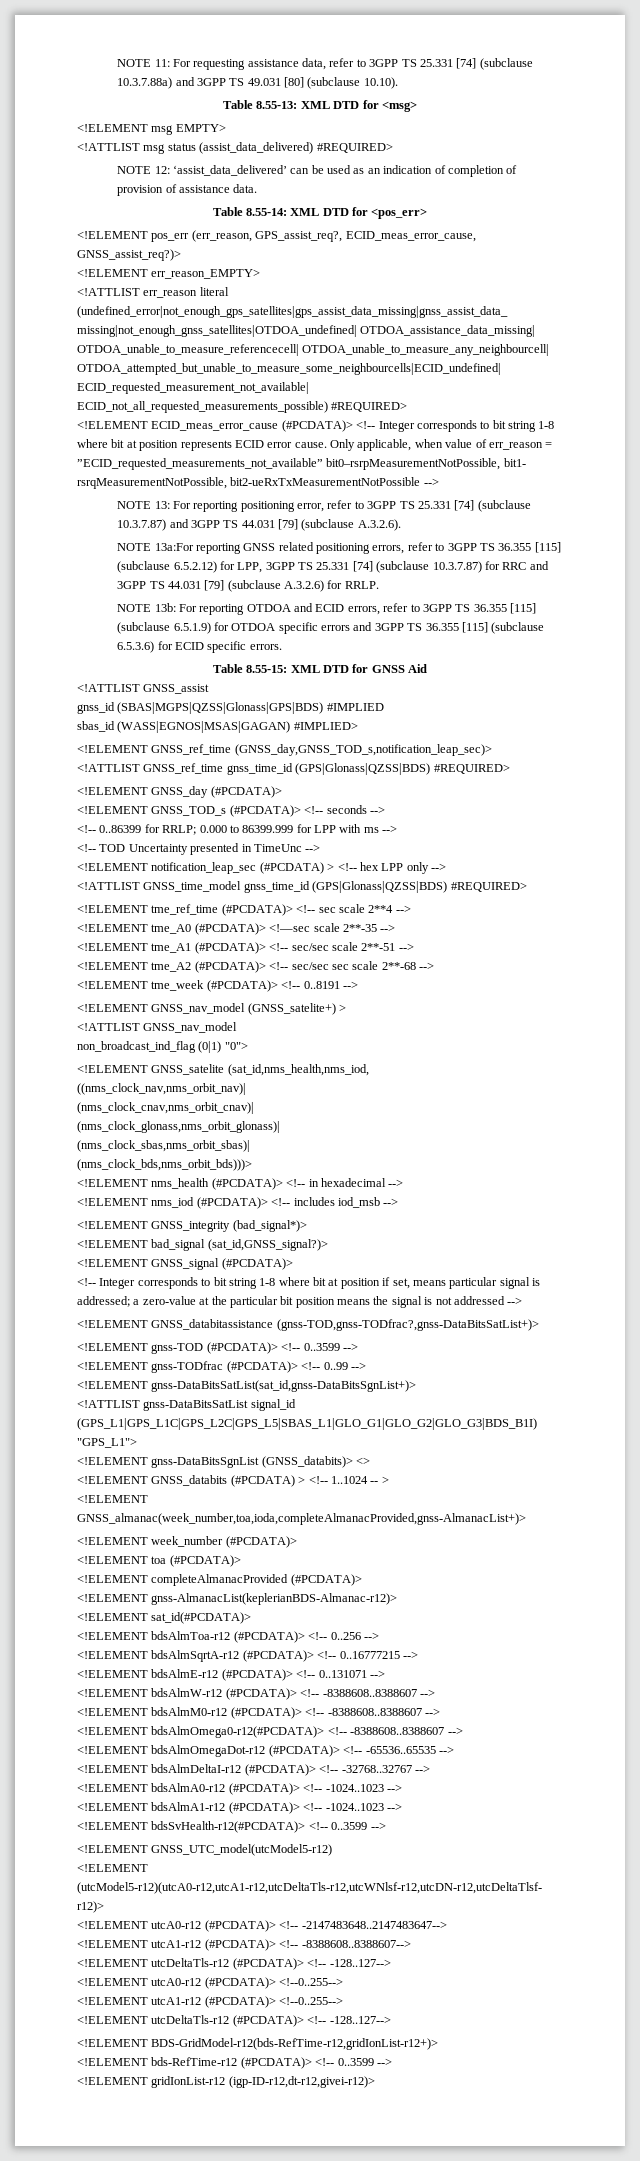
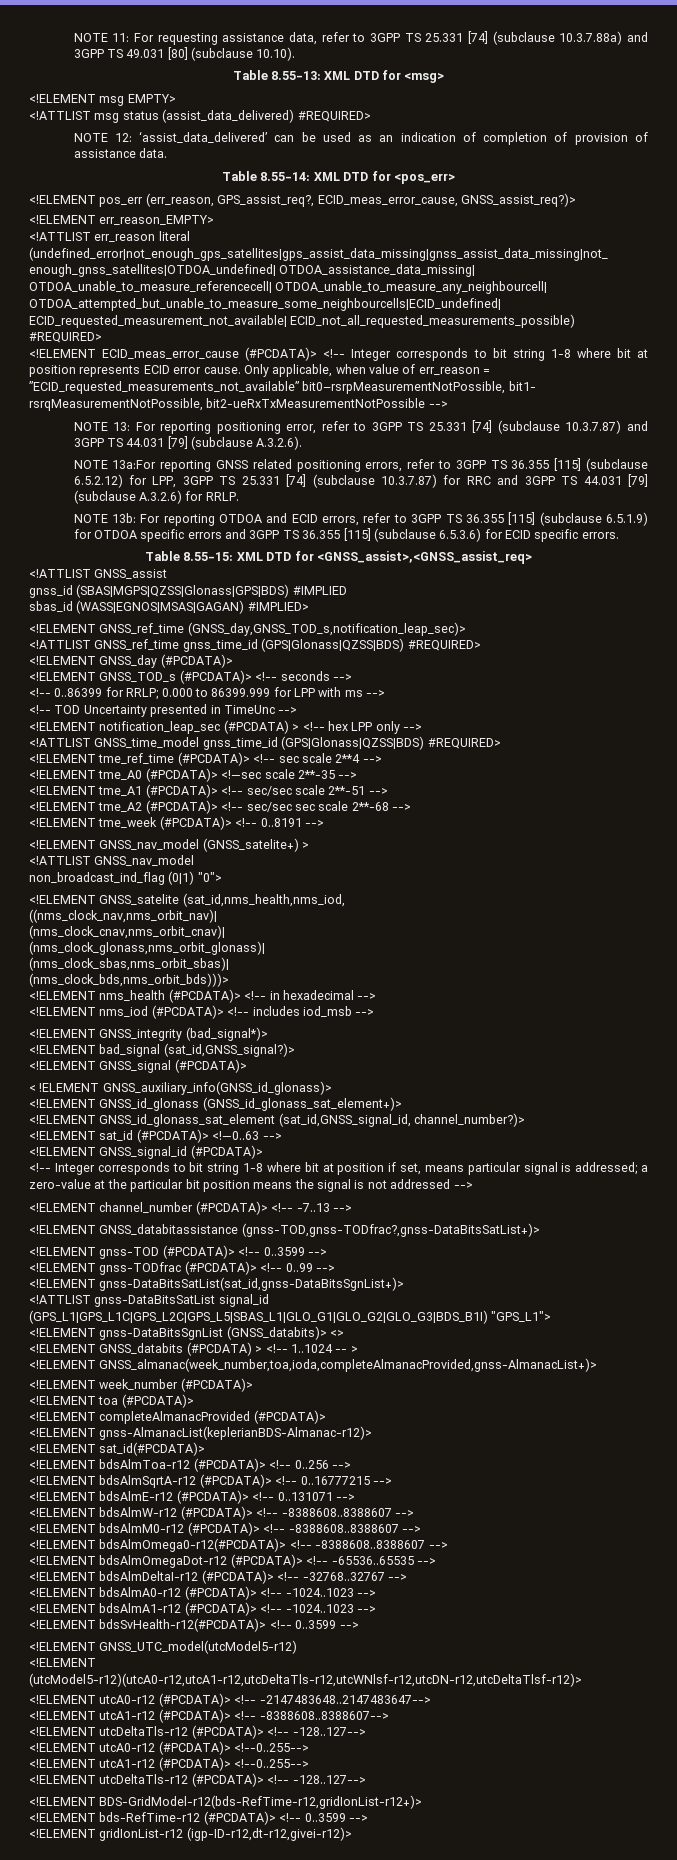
[371,664,428,673] GNSS Aid -> [316,551,532,564] <GNSS_assist>,<GNSS_assist_req>
(293, 1264) none -> [29,1081,332,1095] [29,1097,402,1111] [29,1113,526,1127] [29,1129,282,1143] [29,1145,263,1159] // < !ELEMENT GNSS_auxiliary_info(GNSS_id_glonass)> // <!ELEMENT GNSS_id_glonass (GNSS_id_glonass_sat_element+)> // <!ELEMENT GNSS_id_glonass_sat_element (sat_id,GNSS_signal_id, channel_number?)> // <!ELEMENT sat_id (#PCDATA)> <!—0..63 --> // <!ELEMENT GNSS_signal_id (#PCDATA)>
(523, 1301) none -> [29,1201,352,1215] // <!ELEMENT channel_number (#PCDATA)> <!-- -7..13 -->

